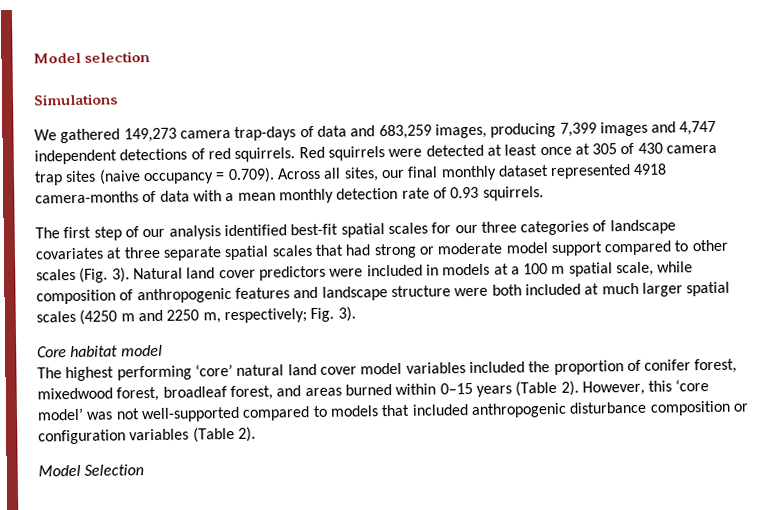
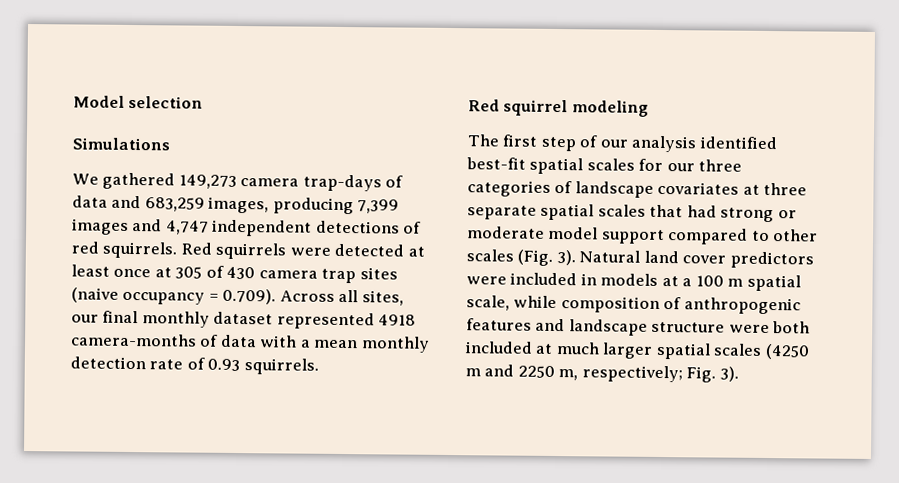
(544, 193) none -> [468,99,649,117] // Red squirrel modeling
[37,344,163,358] [37,358,738,382] [37,379,710,402] [37,400,748,423] [38,426,256,445] [38,464,145,477] // Core habitat model // The highest performing ‘core’ natural land cover model variables included the proportion of conifer forest, mixedwood forest, broadleaf forest, and areas burned within 0–15 years (Table 2). However, this ‘core model’ was not well-supported compared to models that included anthropogenic disturbance composition or configuration variables (Table 2). // Model Selection -> (739, 374) none

